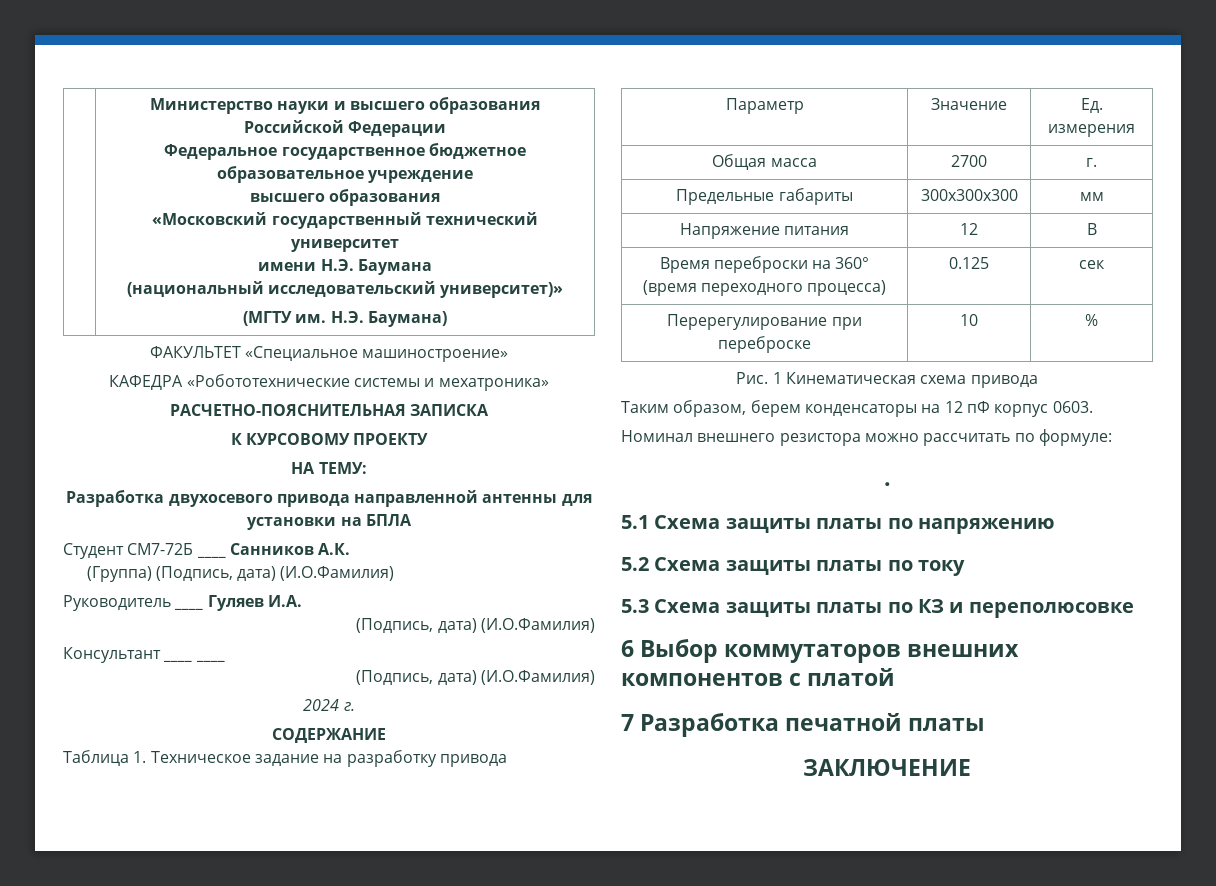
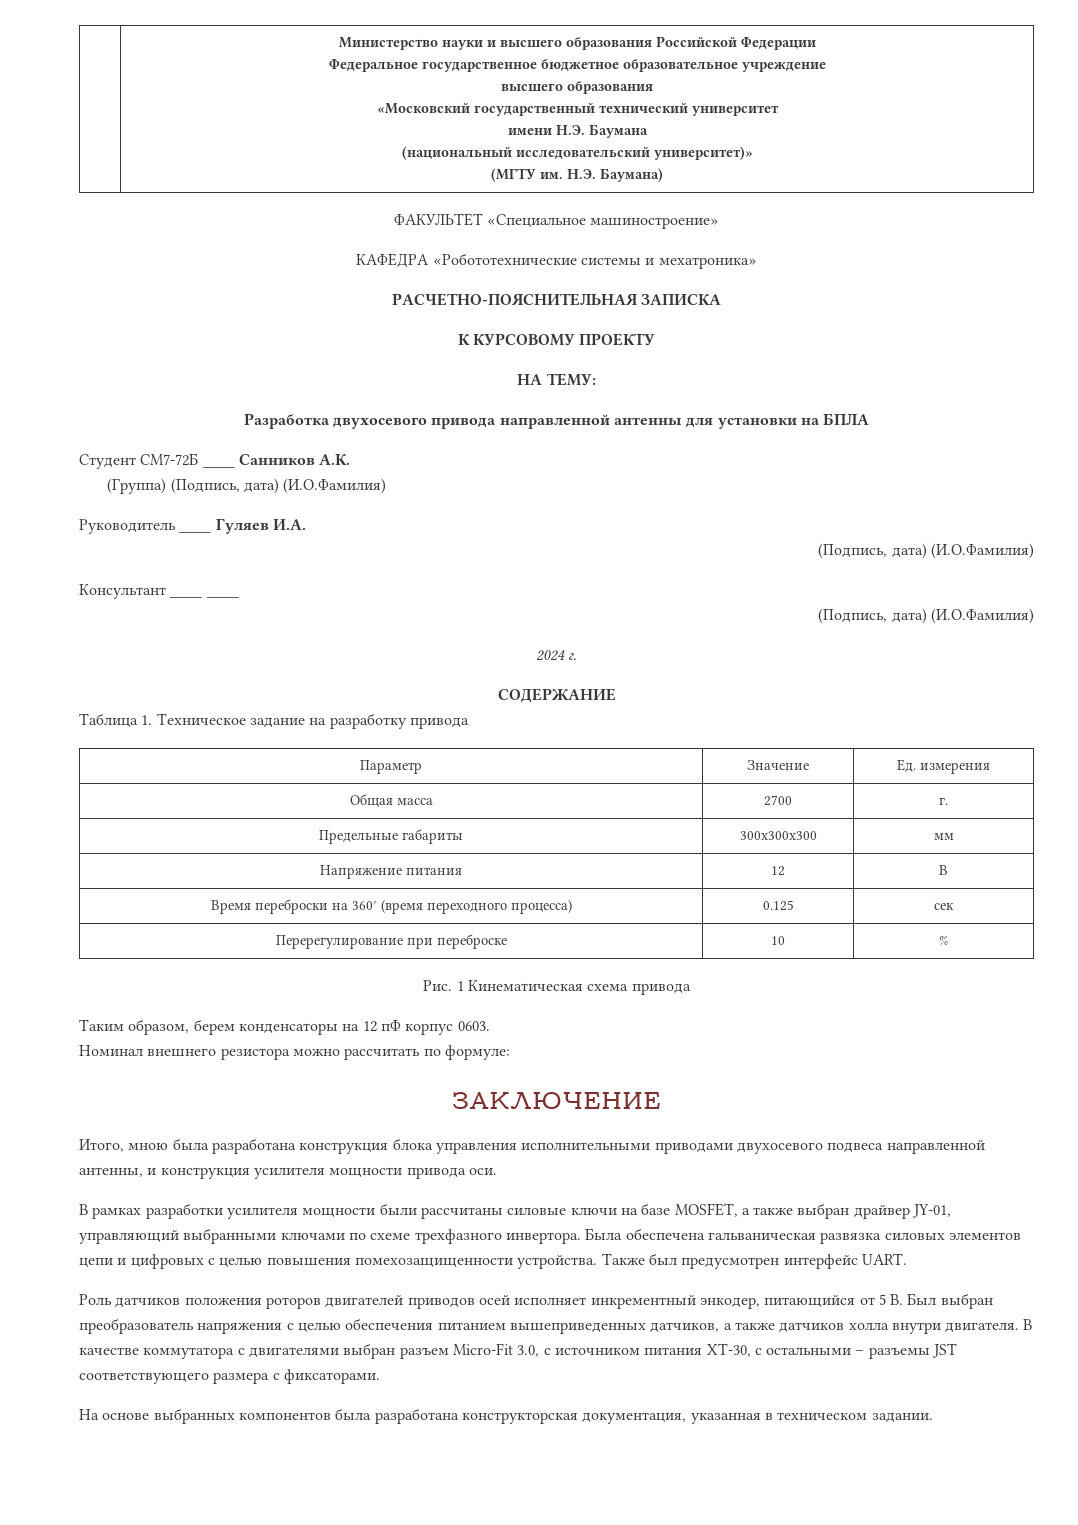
[883,482,891,486] [621,515,1055,534] [621,557,965,576] [621,599,1134,618] [621,639,1020,663] [621,668,896,686] [621,713,986,737] [803,759,971,777] . // 5.1 Схема защиты платы по напряжению // 5.2 Схема защиты платы по току // 5.3 Схема защиты платы по КЗ и переполюсовке // 6 Выбор коммутаторов внешних компонентов с платой // 7 Разработка печатной платы // ЗАКЛЮЧЕНИЕ -> [452,1092,661,1109] [79,1138,985,1154] [79,1167,497,1179] [79,1203,952,1219] [79,1228,1021,1244] [79,1253,907,1269] [79,1293,993,1309] [79,1318,1033,1334] [79,1343,958,1359] [79,1369,380,1384] [79,1408,933,1424] ЗАКЛЮЧЕНИЕ // Итого, мною была разработана конструкция блока управления исполнительными приводами двухосевого подвеса направленной антенны, и конструкция усилителя мощности привода оси. // В рамках разработки усилителя мощности были рассчитаны силовые ключи на базе MOSFET, а также выбран драйвер JY-01, управляющий выбранными ключами по схеме трехфазного инвертора. Была обеспечена гальваническая развязка силовых элементов цепи и цифровых с целью повышения помехозащищенности устройства. Также был предусмотрен интерфейс UART. // Роль датчиков положения роторов двигателей приводов осей исполняет инкрементный энкодер, питающийся от 5 В. Был выбран преобразователь напряжения с целью обеспечения питанием вышеприведенных датчиков, а также датчиков холла внутри двигателя. В качестве коммутатора с двигателями выбран разъем Micro-Fit 3.0, с источником питания XT-30, с остальными – разъемы JST соответствующего размера с фиксаторами. // На основе выбранных компонентов была разработана конструкторская документация, указанная в техническом задании.

